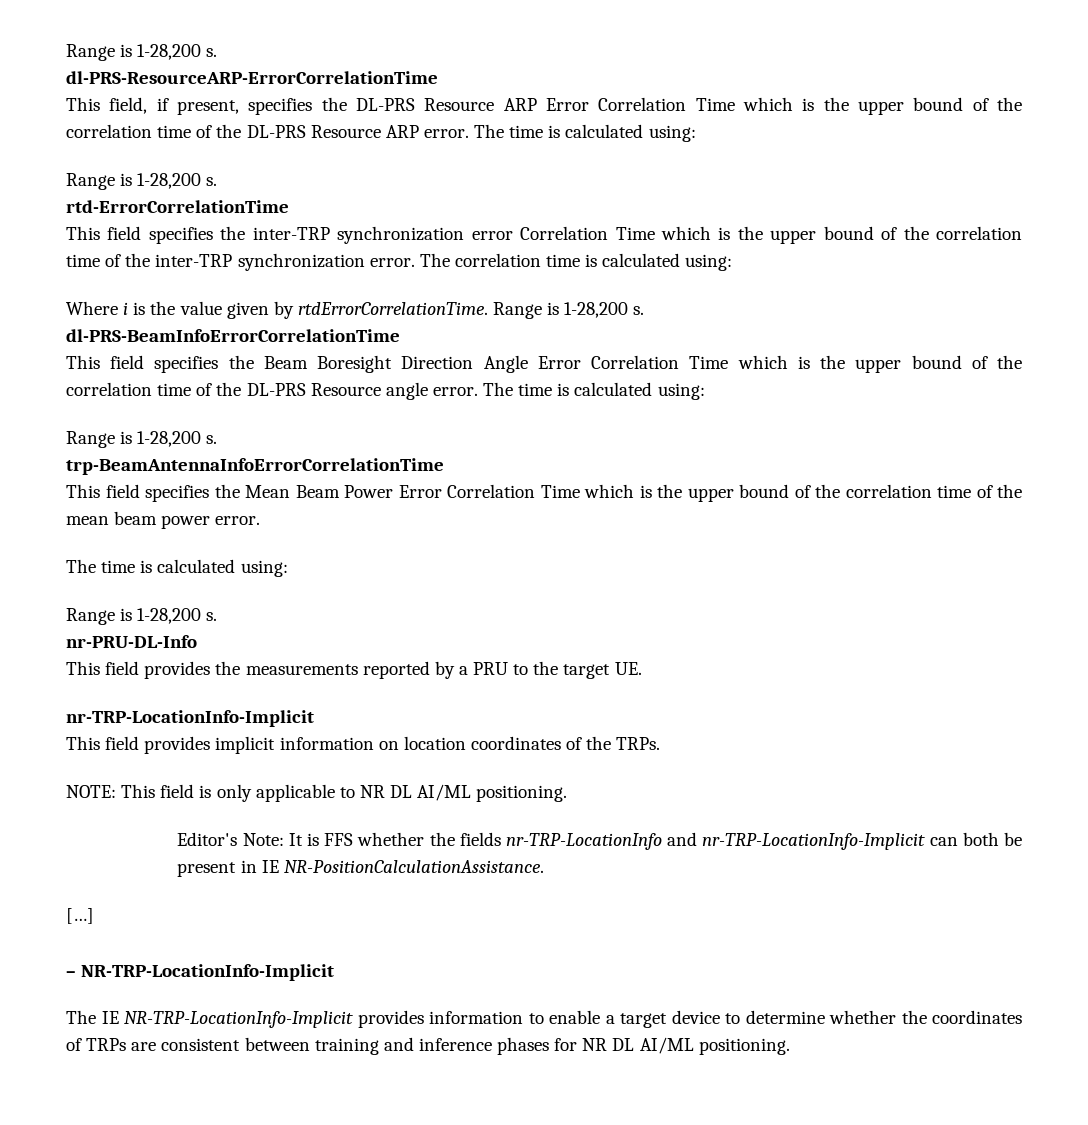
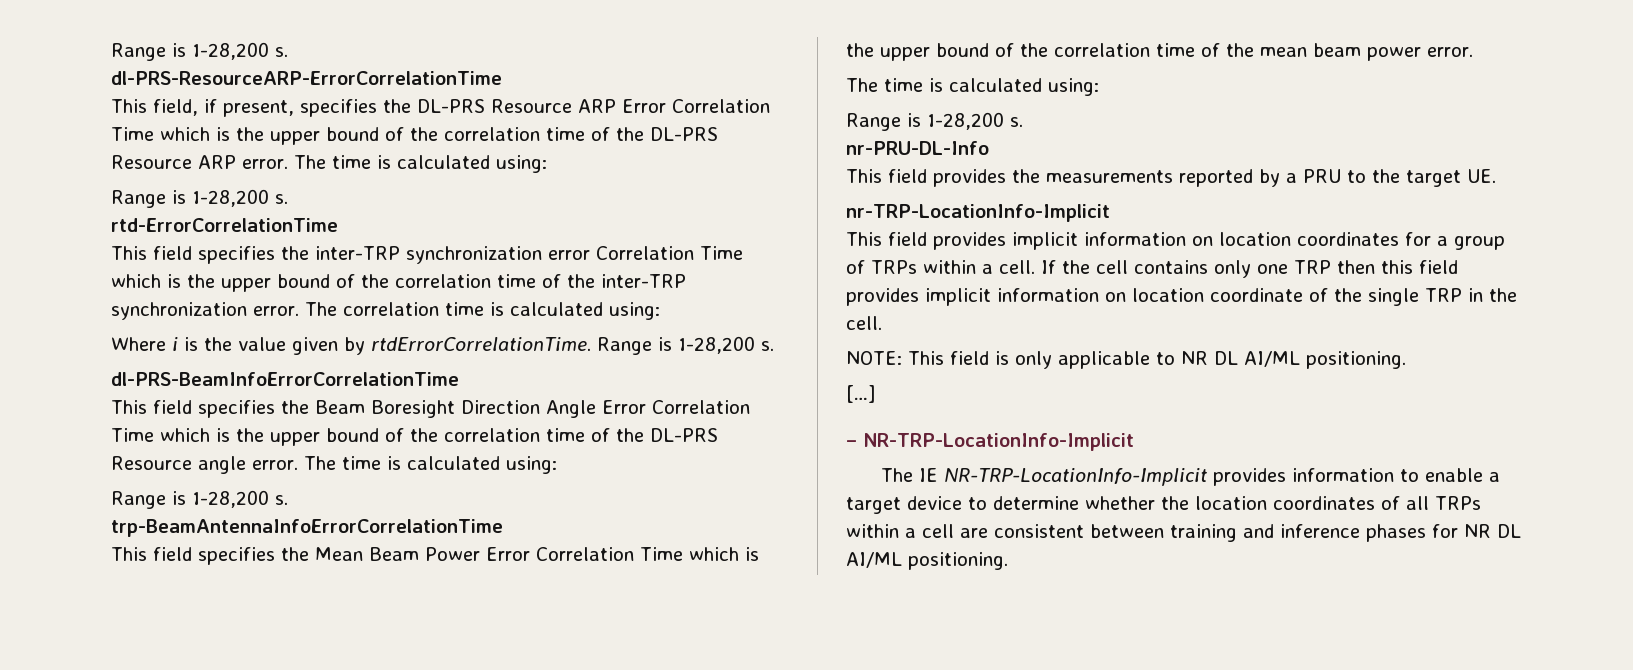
[566,736,661,750] of the TRPs. -> [1405,232,1505,250] [846,260,1458,278] [846,288,1517,306] [846,316,882,330] for a group of TRPs within a cell. If the cell contains only one TRP then this field provides implicit information on location coordinate of the single TRP in the cell.
[177,832,1022,850] [177,860,544,877] // Editor's Note: It is FFS whether the fields nr-TRP-LocationInfo and nr-TRP-LocationInfo-Implicit can both be present in IE NR-PositionCalculationAssistance. -> (1406, 360) none
[932,1010,1022,1024] [66,1038,127,1051] coordinates of TRPs -> [1195,496,1481,510] [846,524,954,538] location coordinates of all TRPs within a cell

